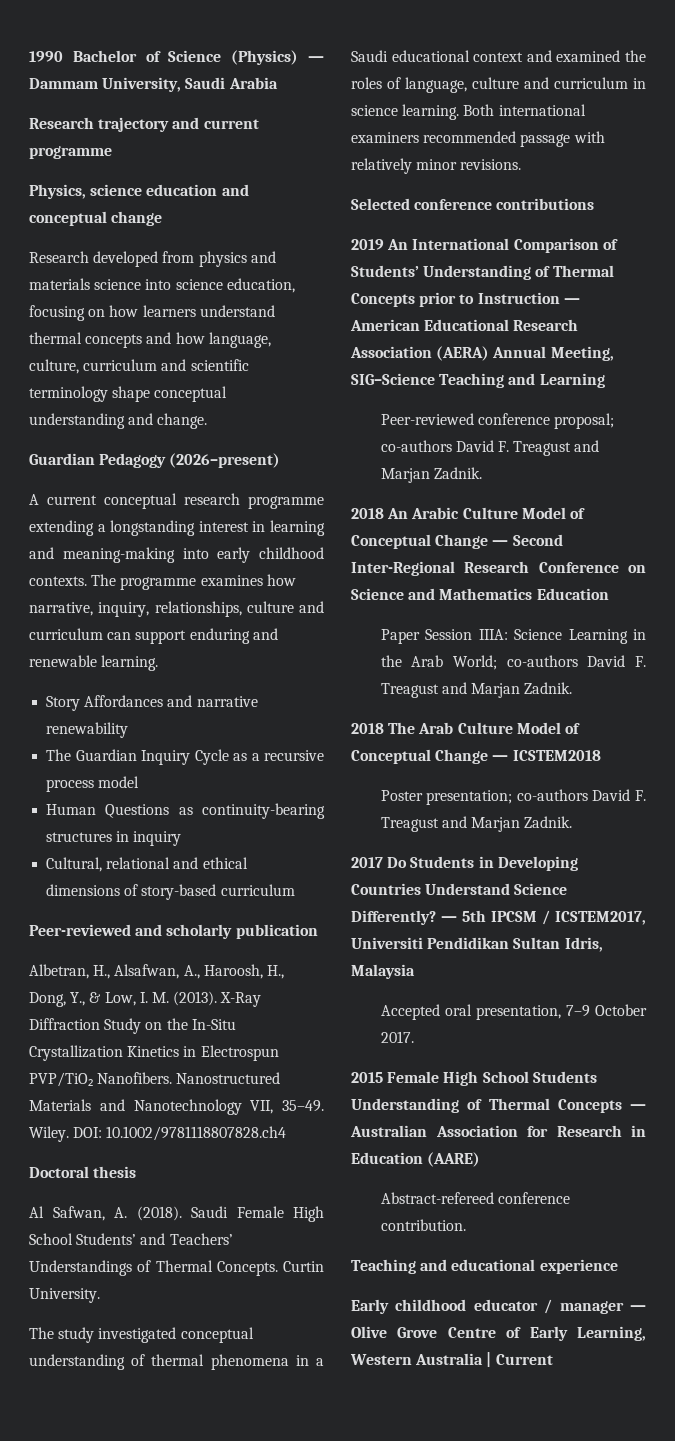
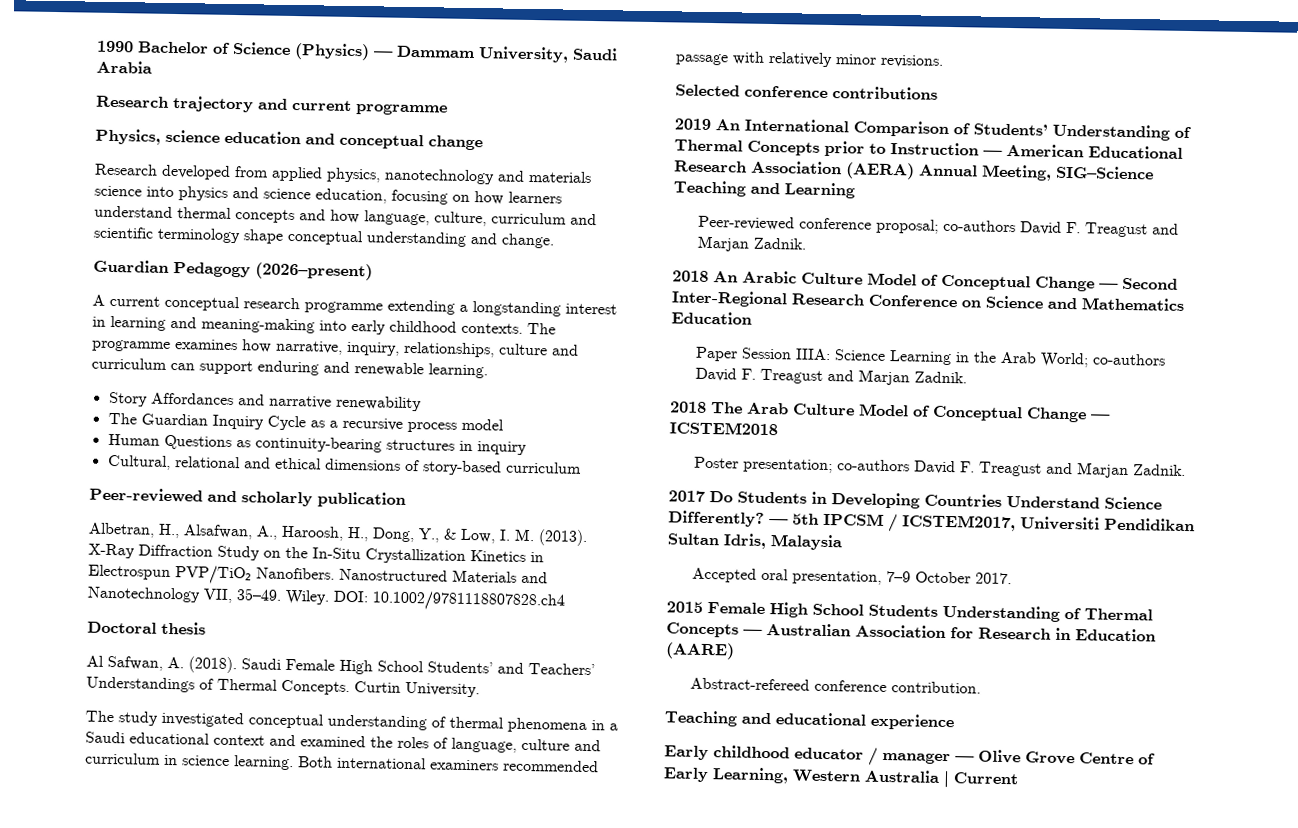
[198,251,247,267] physics -> [271,166,495,185] applied physics, nanotechnology
(172, 284) none -> [178,186,259,201] physics and

